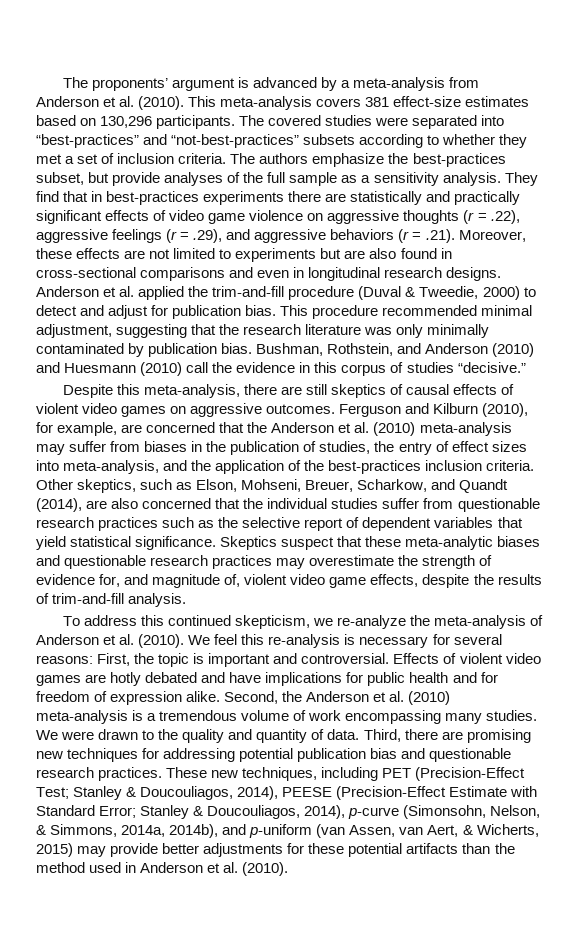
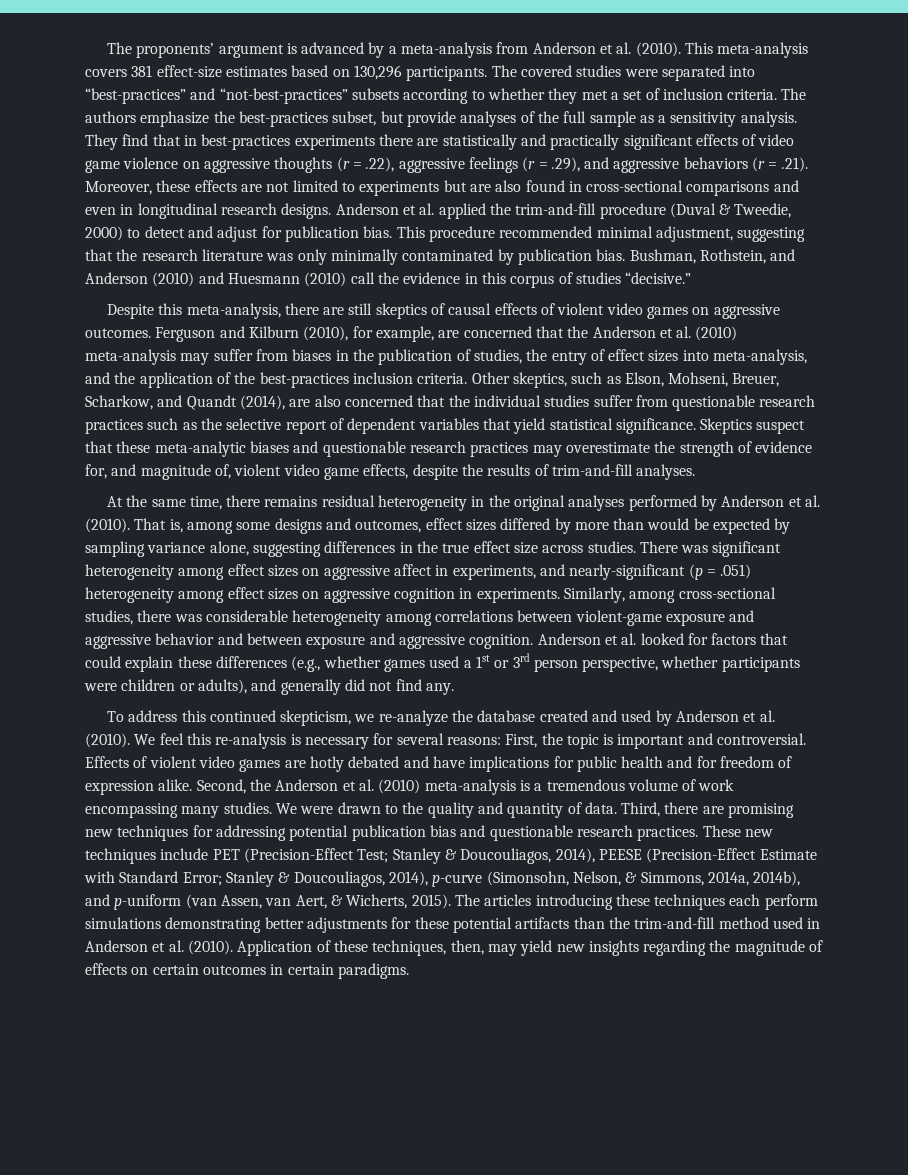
[128,593,187,607] analysis. -> [636,464,696,480] [106,495,821,511] [85,518,791,534] [85,541,782,557] [85,564,752,580] [85,587,776,603] [85,610,755,626] [85,633,789,649] [85,653,800,672] [84,679,454,695] analyses. // At the same time, there remains residual heterogeneity in the original analyses performed by Anderson et al. (2010). That is, among some designs and outcomes, effect sizes differed by more than would be expected by sampling variance alone, suggesting differences in the true effect size across studies. There was significant heterogeneity among effect sizes on aggressive affect in experiments, and nearly-significant (p = .051) heterogeneity among effect sizes on aggressive cognition in experiments. Similarly, among cross-sectional studies, there was considerable heterogeneity among correlations between violent-game exposure and aggressive behavior and between exposure and aggressive cognition. Anderson et al. looked for factors that could explain these differences (e.g., whether games used a 1st or 3rd person perspective, whether participants were children or adults), and generally did not find any.
[433,615,543,629] meta-analysis of -> [477,710,672,726] database created and used by
[242,767,379,781] techniques, including -> [85,848,209,864] techniques include
[36,843,159,857] 2015) may provide -> [411,894,818,910] [85,917,262,933] 2015). The articles introducing these techniques each perform simulations demonstrating
(515, 848) none -> [634,917,716,929] trim-and-fill
(289, 869) none -> [237,940,824,956] [85,963,409,979] Application of these techniques, then, may yield new insights regarding the magnitude of effects on certain outcomes in certain paradigms.

